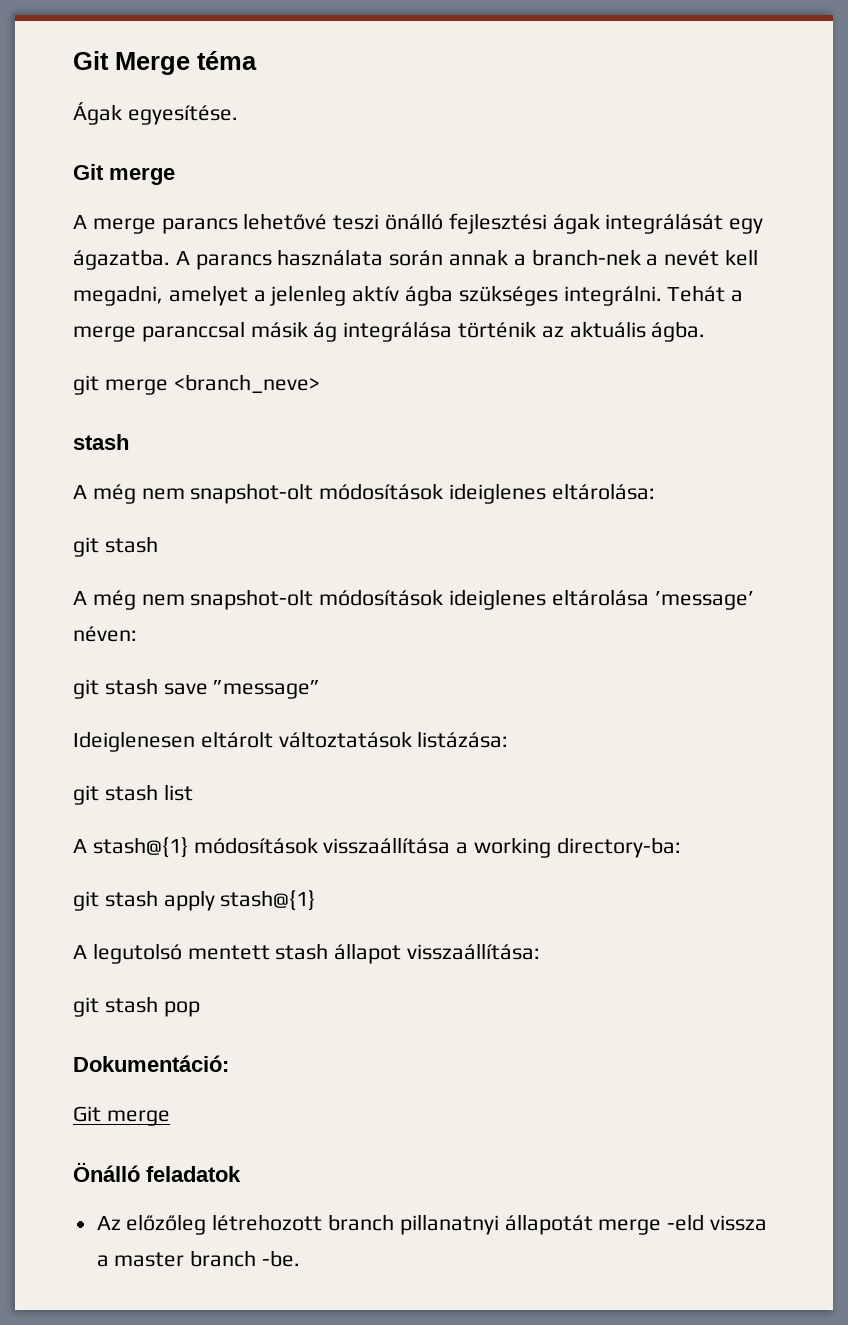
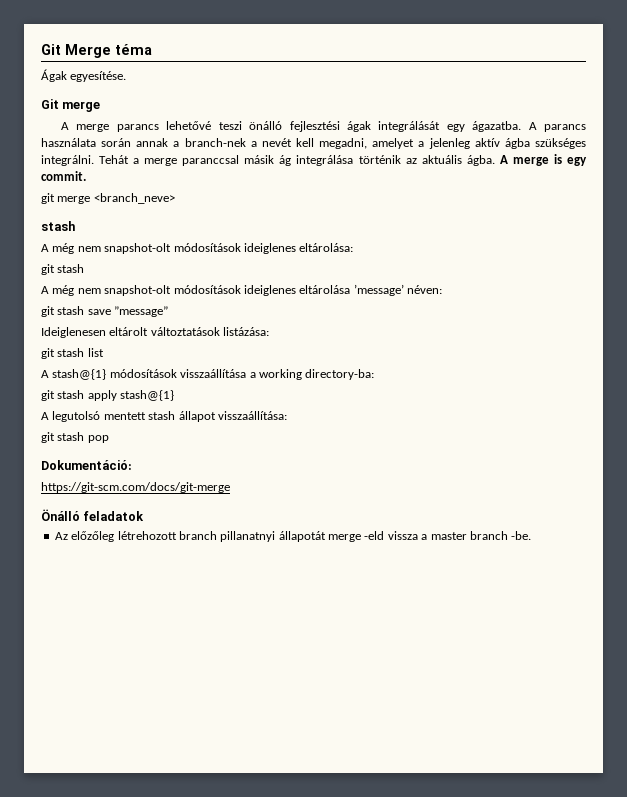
(706, 331) none -> [499,154,587,166] [41,171,86,181] A merge is egy commit.
[73,1106,170,1126] Git merge -> [41,482,230,493] https://git-scm.com/docs/git-merge

